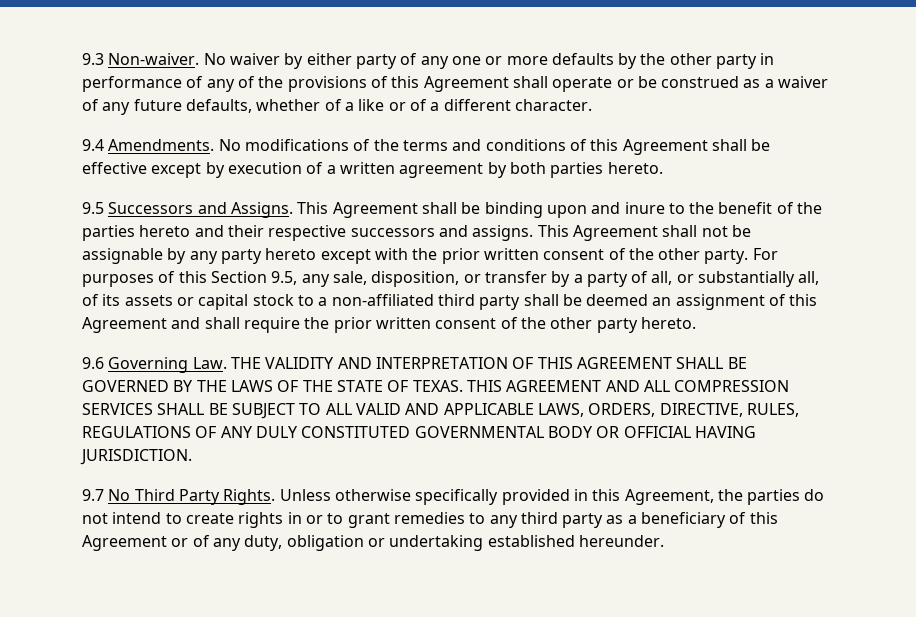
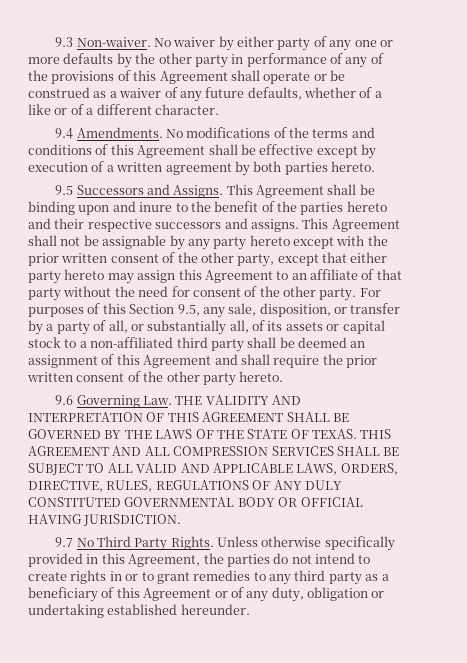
(701, 254) none -> [237,252,388,267] [28,269,402,284] [28,286,316,301] party, except that either party hereto may assign this Agreement to an affiliate of that party without the need for consent of the other

